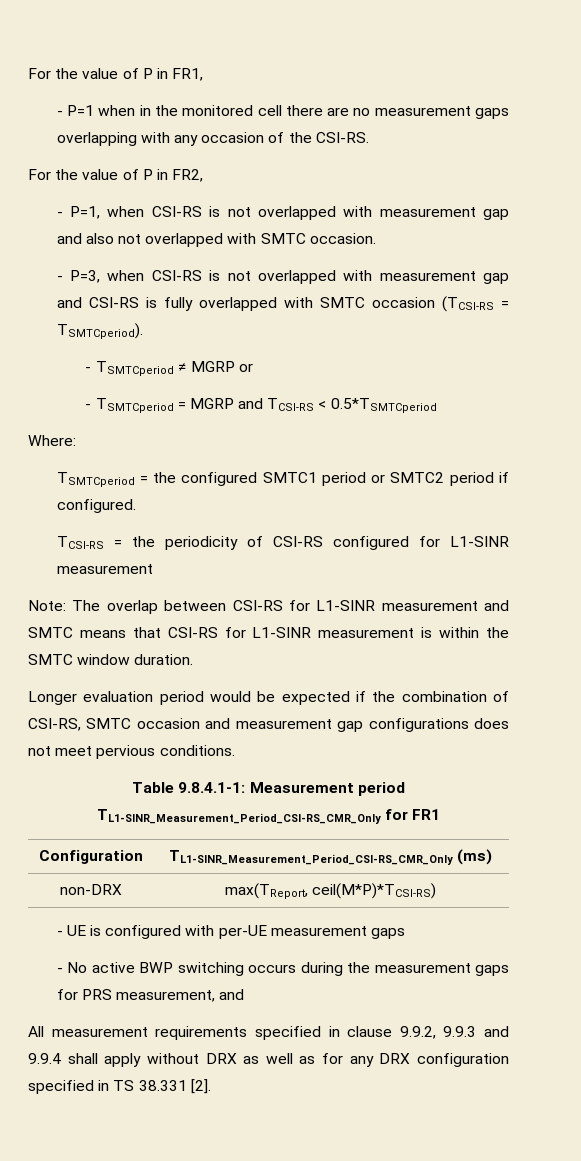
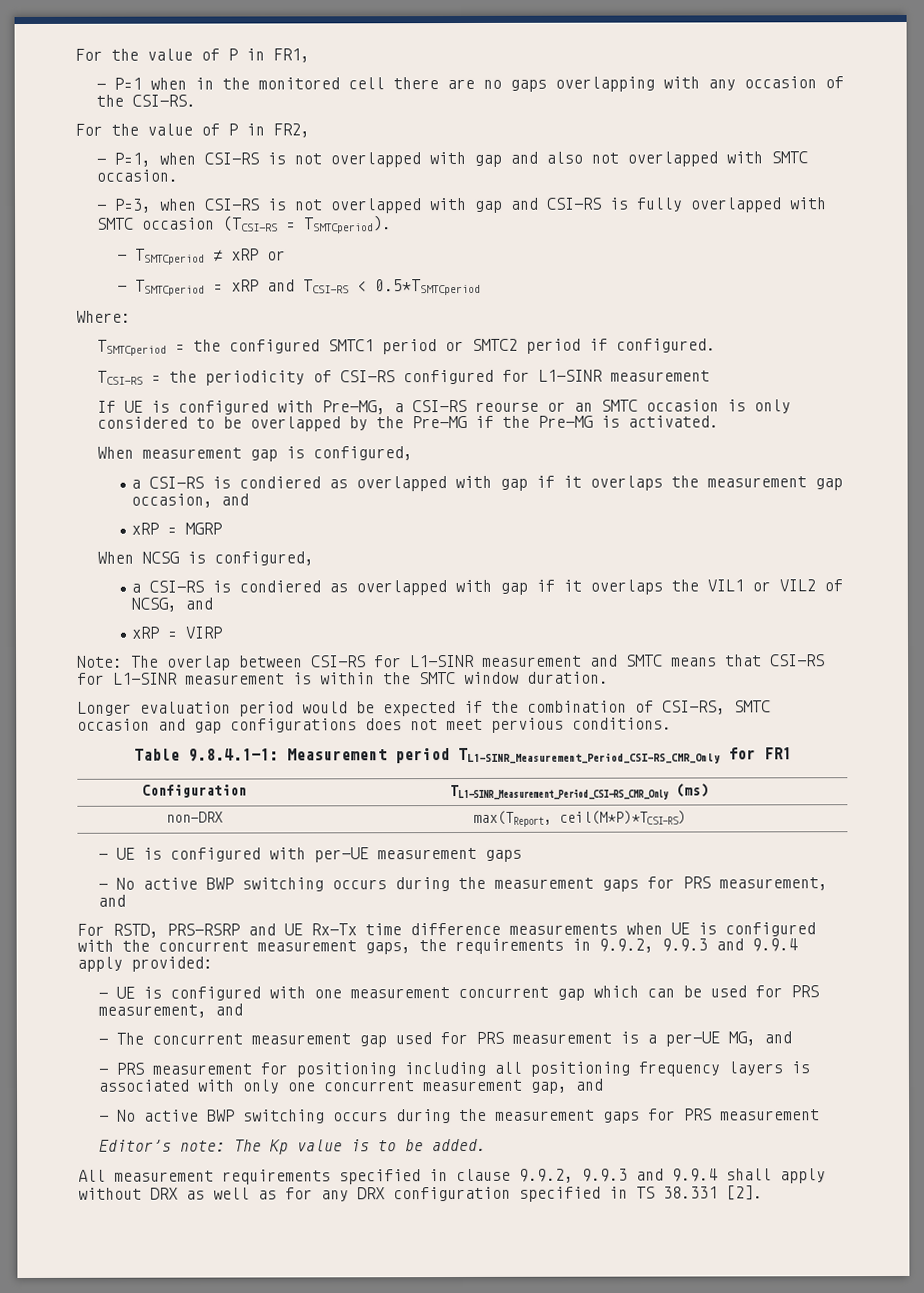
[374,106,471,116] measurement -> (502, 84) none
[379,207,476,217] measurement -> (466, 158) none
[379,271,476,281] measurement -> (467, 204) none
[190,361,235,372] MGRP -> [231,248,260,261] xRP
[189,398,234,409] MGRP -> [231,279,260,292] xRP
(153, 569) none -> [96,399,791,415] [96,415,719,432] [96,446,413,462] [131,475,844,492] [131,493,250,508] [131,522,223,535] [96,551,314,566] [131,579,844,596] [131,597,214,612] [131,626,223,639] // If UE is configured with Pre-MG, a CSI-RS reourse or an SMTC occasion is only considered to be overlapped by the Pre-MG if the Pre-MG is activated. // When measurement gap is configured, // a CSI-RS is condiered as overlapped with gap if it overlaps the measurement gap occasion, and // xRP = MGRP // When NCSG is configured, // a CSI-RS is condiered as overlapped with gap if it overlaps the VIL1 or VIL2 of NCSG, and // xRP = VIRP
[235,719,332,729] measurement -> (186, 724) none
(245, 994) none -> [77,922,816,938] [77,938,798,955] [77,956,213,972] [97,985,819,1001] [97,1003,243,1018] [97,1031,792,1048] [97,1061,810,1078] [97,1078,604,1094] [98,1108,820,1124] [98,1138,487,1155] // For RSTD, PRS-RSRP and UE Rx-Tx time difference measurements when UE is configured with the concurrent measurement gaps, the requirements in 9.9.2, 9.9.3 and 9.9.4 apply provided: // - UE is configured with one measurement concurrent gap which can be used for PRS measurement, and // - The concurrent measurement gap used for PRS measurement is a per-UE MG, and // - PRS measurement for positioning including all positioning frequency layers is associated with only one concurrent measurement gap, and // - No active BWP switching occurs during the measurement gaps for PRS measurement // Editor’s note: The Kp value is to be added.

